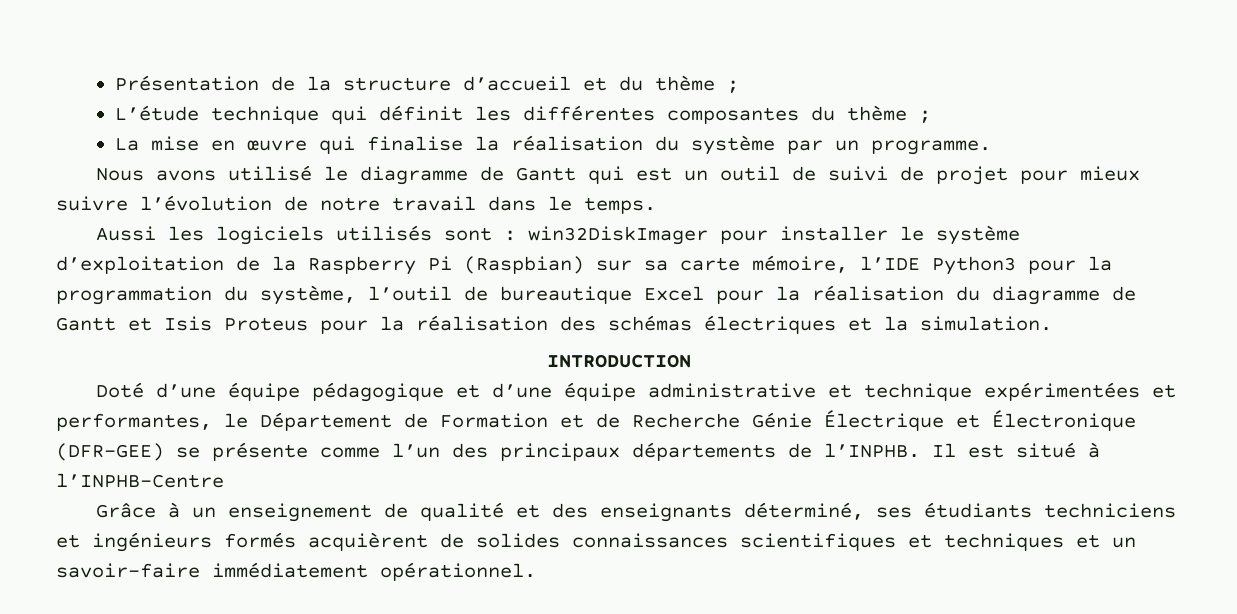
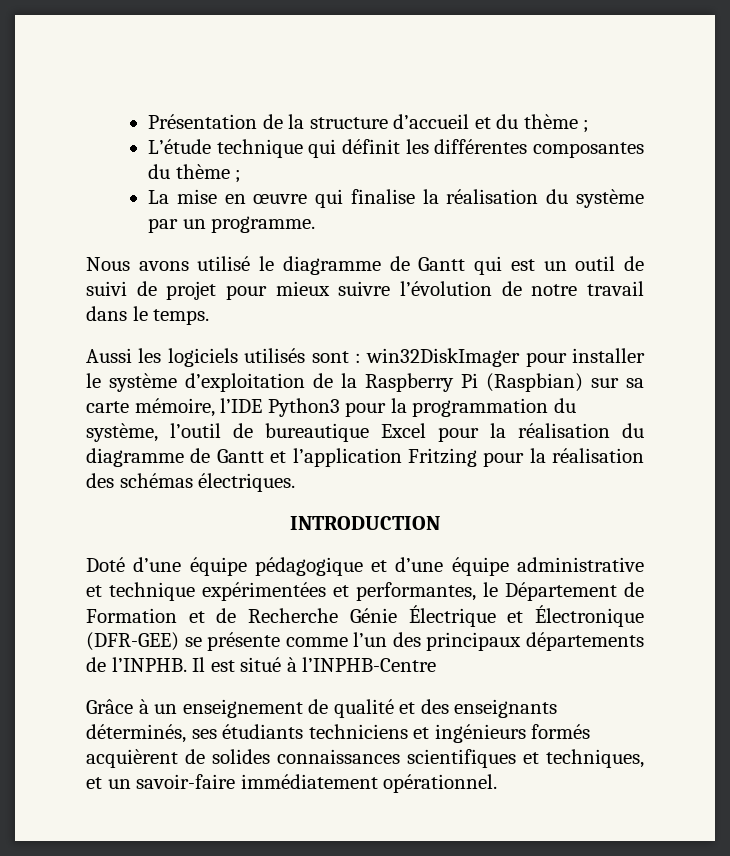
[164,316,308,331] Isis Proteus -> [292,448,477,467] l’application Fritzing
[704,315,1052,334] électriques et la simulation. -> [198,473,296,492] électriques.
[744,502,865,520] déterminé, -> [86,724,186,743] déterminés,
[944,533,1064,551] techniques -> [546,749,644,768] techniques,

